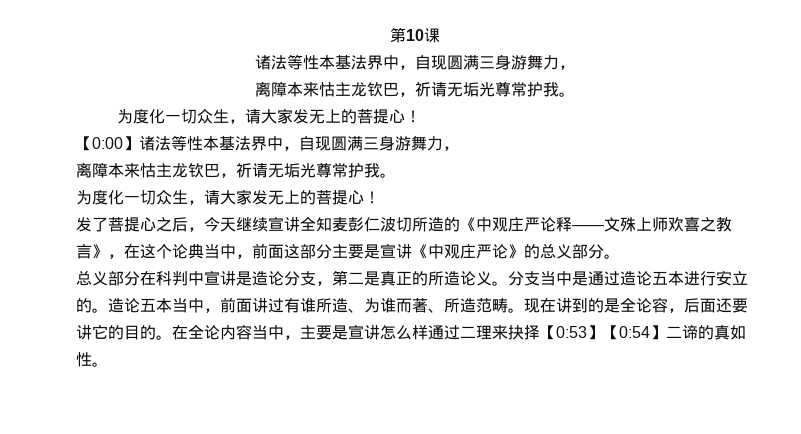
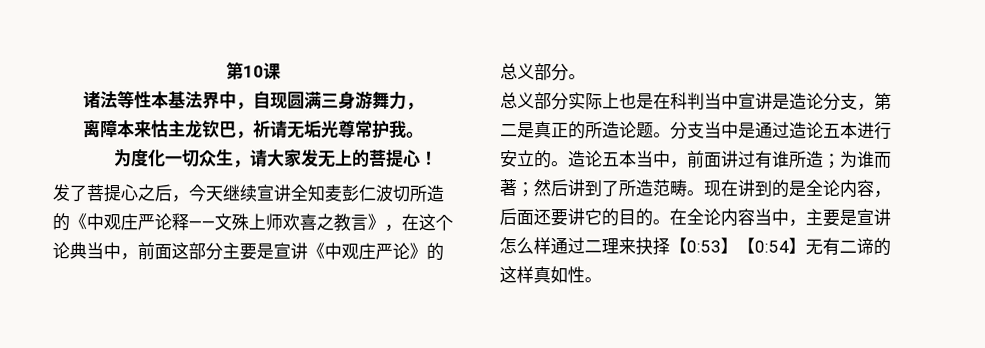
[76,135,459,151] [76,162,396,178] [76,189,380,205] // 【0:00】诸法等性本基法界中，自现圆满三身游舞力， // 离障本来怙主龙钦巴，祈请无垢光尊常护我。 // 为度化一切众生，请大家发无上的菩提心！ -> (439, 158) none
[140,271,188,286] 在科判 -> [568,92,722,111] 实际上也是在科判当
[476,271,492,286] 义 -> [636,122,654,139] 题
[348,308,364,313] 、 -> [823,153,841,169] ；
[428,308,444,313] 、 -> [516,179,619,198] ；然后讲到了
(652, 305) none -> [839,179,857,198] 内
[666,324,714,340] 二谛的 -> [805,237,891,256] [499,266,534,284] 无有二谛的这样

